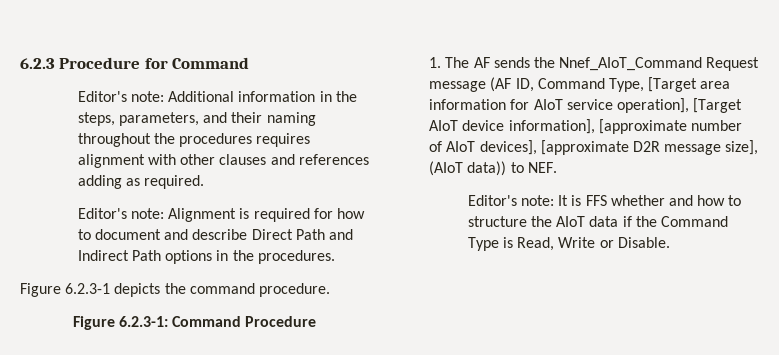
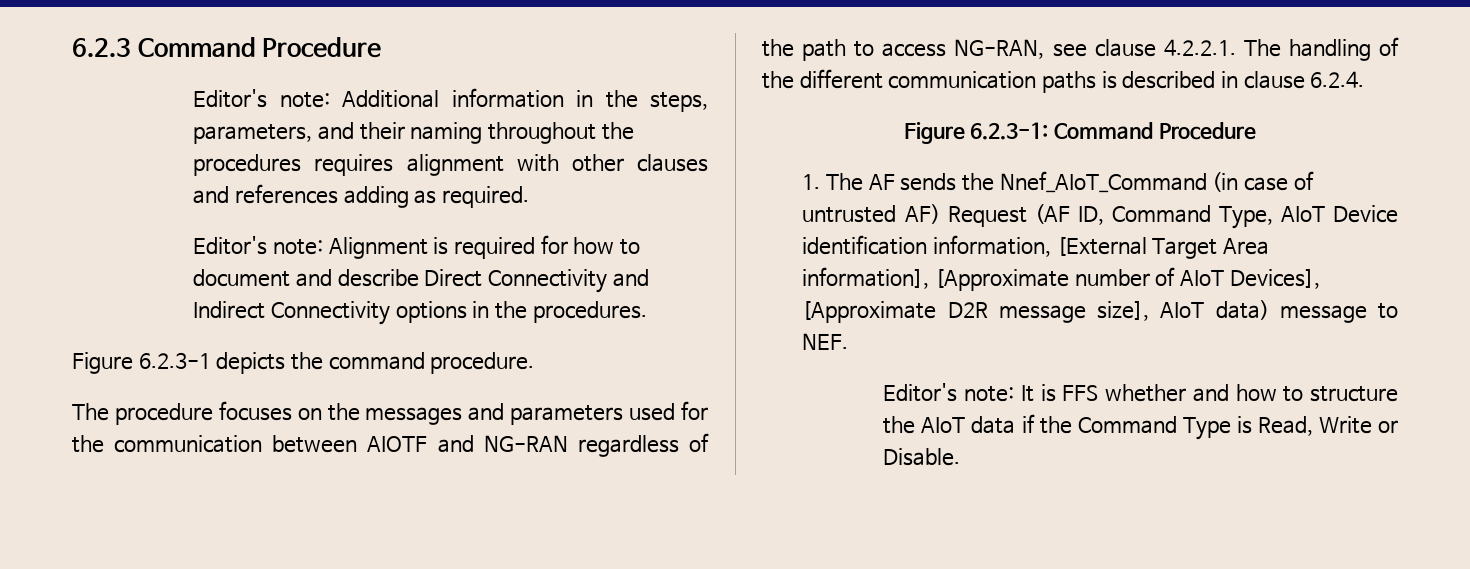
[59,57,250,69] Procedure for Command -> [137,37,382,58] Command Procedure
[295,229,325,240] Path -> [487,269,607,293] Connectivity
[132,250,162,261] Path -> [270,301,390,325] Connectivity
(330, 290) none -> [72,401,708,425] [72,433,709,457] [762,37,1399,61] [762,69,1365,93] // The procedure focuses on the messages and parameters used for the communication between AIOTF and NG-RAN regardless of the path to access NG-RAN, see clause 4.2.2.1. The handling of the different communication paths is described in clause 6.2.4.
[706,57,760,71] [429,77,731,92] [429,98,743,113] [429,119,687,134] Request message (AF ID, Command Type, [Target area information for AIoT service operation], [Target AIoT device information], [approximate -> [1212,171,1314,192] [802,204,1398,229] [802,235,1270,259] [802,267,1070,291] (in case of untrusted AF) Request (AF ID, Command Type, AIoT Device identification information, [External Target Area information], [Approximate
[479,140,629,155] devices], [approximate -> [1229,269,1320,289] [802,301,937,323] Devices], [Approximate
[429,161,507,176] (AIoT data)) -> [1160,300,1367,323] AIoT data) message

